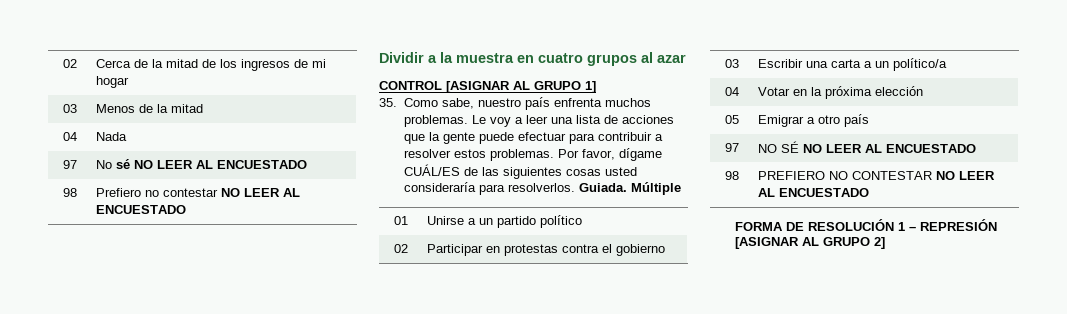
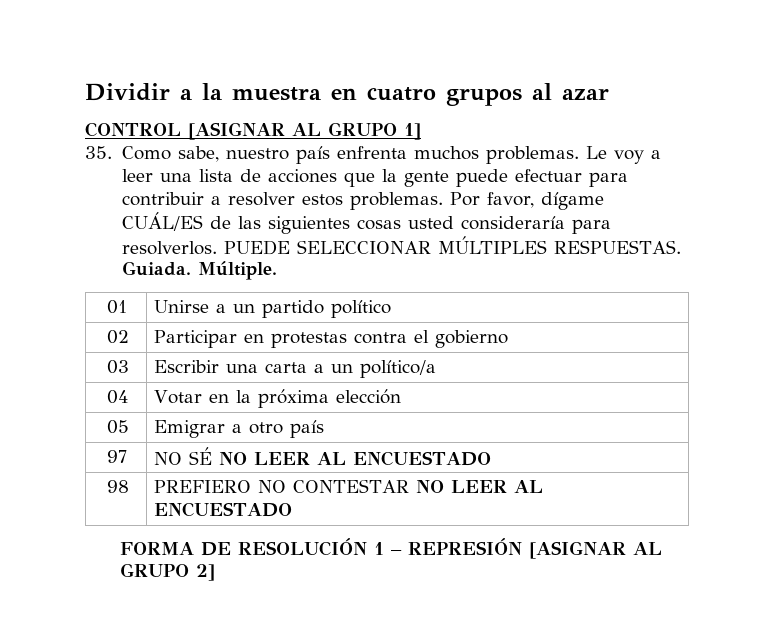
[63,59,78,68] [96,59,327,71] [96,76,130,88] [63,104,78,113] [96,104,204,113] [63,132,78,141] [96,132,128,141] [63,160,78,169] [96,159,308,169] [63,188,78,197] [96,188,301,197] [96,205,187,214] 02 | Cerca de la mitad de los ingresos de mi hogar // 03 | Menos de la mitad // 04 | Nada // 97 | No sé NO LEER AL ENCUESTADO // 98 | Prefiero no contestar NO LEER AL ENCUESTADO // -> (85, 92) none
[579,182,682,195] Guiada. Múltiple -> [223,236,682,255] [121,261,277,280] PUEDE SELECCIONAR MÚLTIPLES RESPUESTAS. Guiada. Múltiple.

